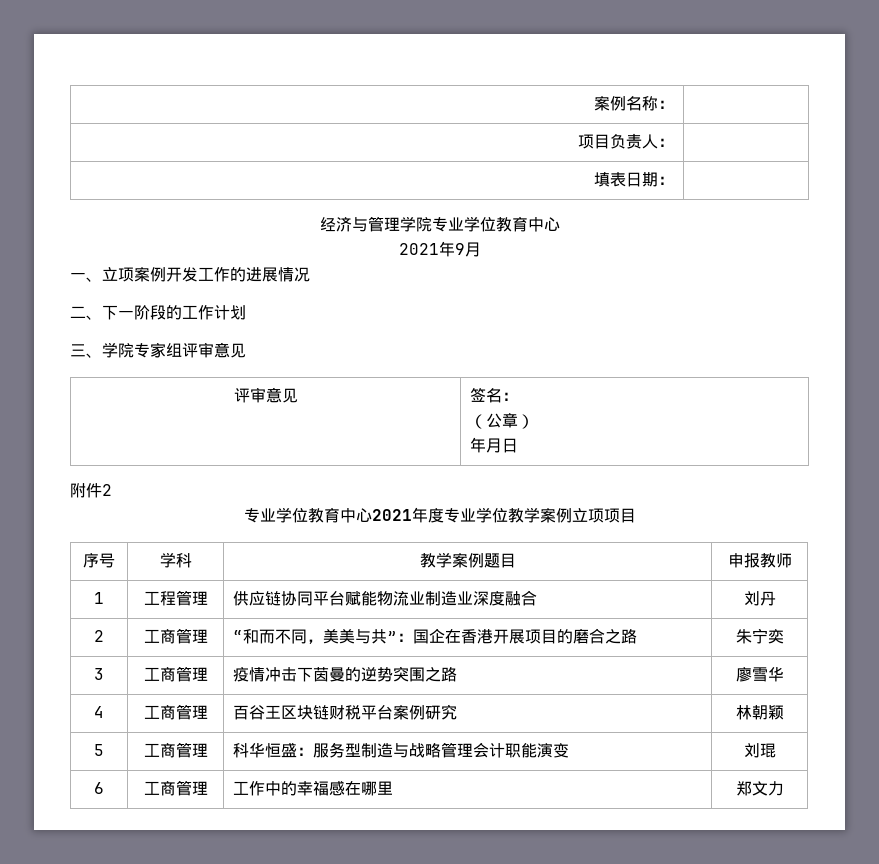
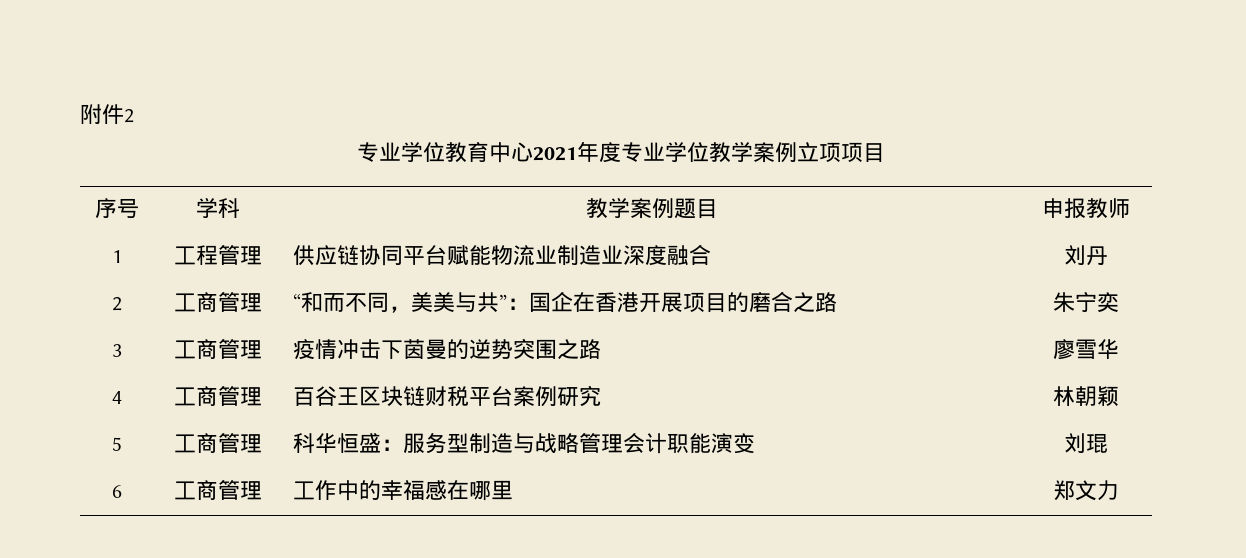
[593,96,674,111] [577,133,674,149] [593,172,674,187] [319,216,560,232] [398,241,481,257] [70,267,310,282] [70,305,246,320] [70,342,246,358] [233,387,298,403] [470,387,519,403] [470,413,535,429] [470,437,519,453] 案例名称： | // 项目负责人： | // 填表日期： | // 经济与管理学院专业学位教育中心 // 2021年9月 // 一、立项案例开发工作的进展情况 // 二、下一阶段的工作计划 // 三、学院专家组评审意见 // 评审意见 | 签名： // （公章） // 年月日 // -> (80, 114) none

